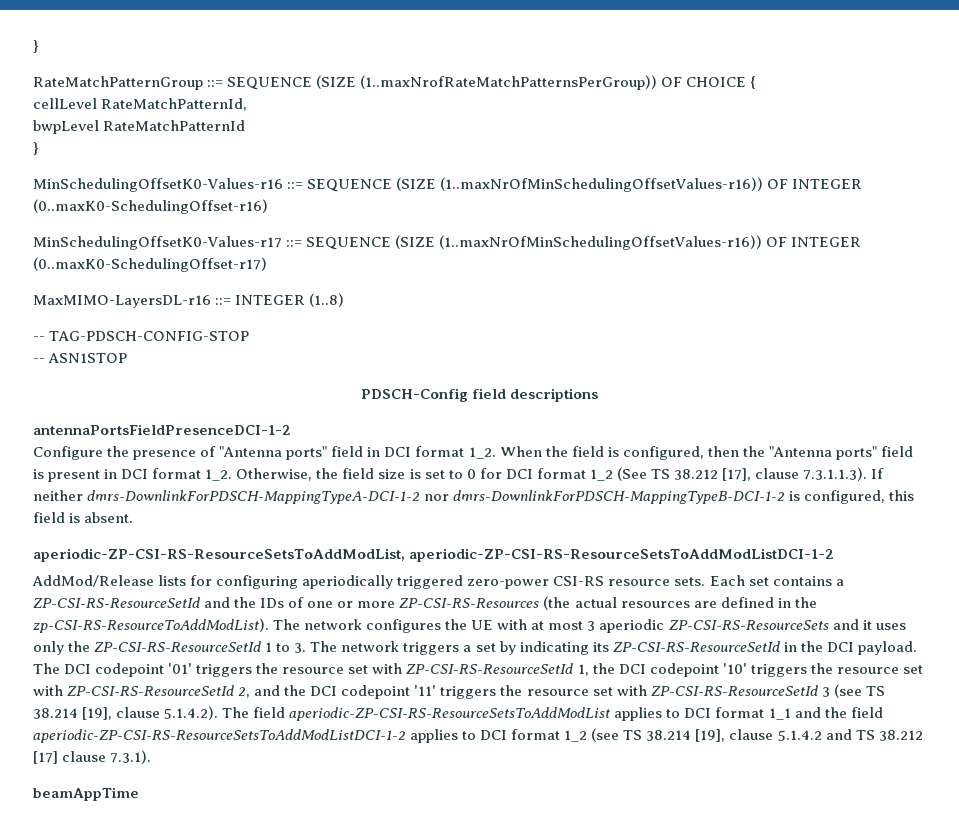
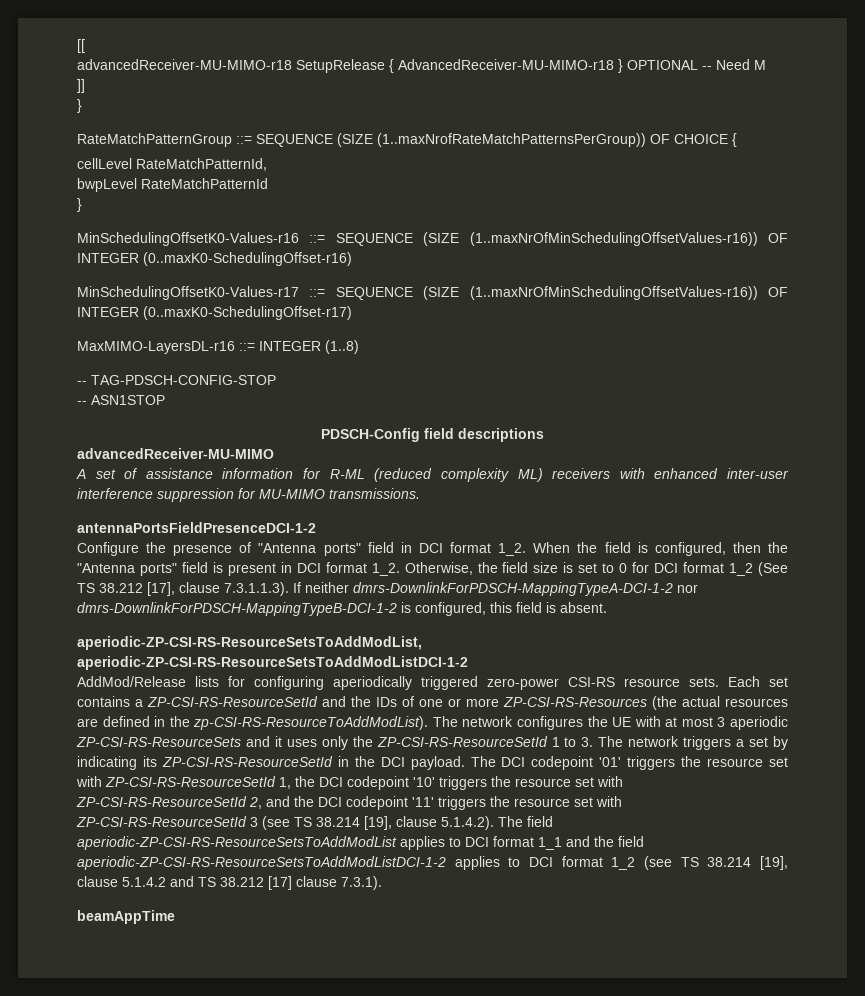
(33, 46) none -> [77,39,85,53] [77,59,766,73] [77,79,85,93] [[ // advancedReceiver-MU-MIMO-r18 SetupRelease { AdvancedReceiver-MU-MIMO-r18 } OPTIONAL -- Need M // ]] //
(599, 395) none -> [77,448,274,459] [76,468,790,482] [77,488,420,502] // advancedReceiver-MU-MIMO // A set of assistance information for R-ML (reduced complexity ML) receivers with enhanced inter-user interference suppression for MU-MIMO transmissions.

